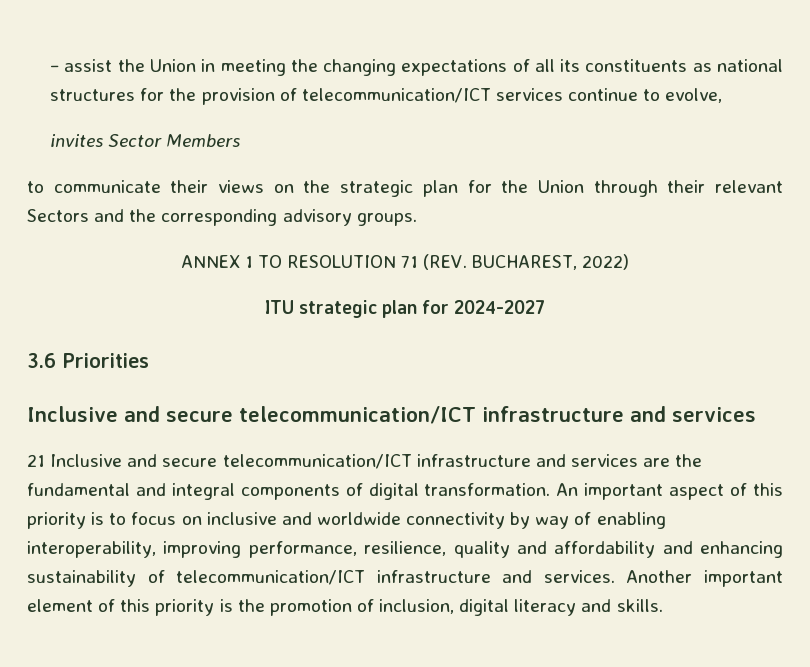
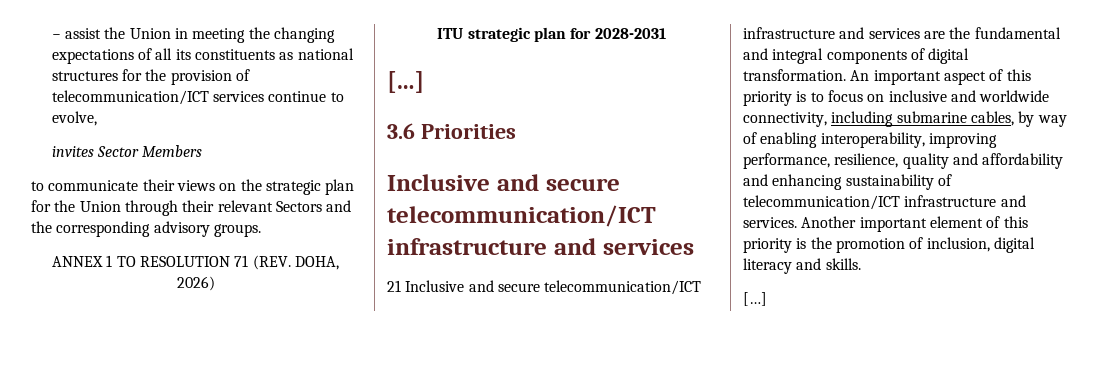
[472,254,630,270] BUCHAREST, 2022) -> [294,256,339,270] [176,276,215,291] DOHA, 2026)
[454,300,546,314] 2024-2027 -> [594,28,666,39] [387,71,424,93] 2028-2031 // […]
[406,512,506,529] connectivity -> [743,111,1014,127] connectivity, including submarine cables,
(663, 605) none -> [743,292,767,306] // […]

